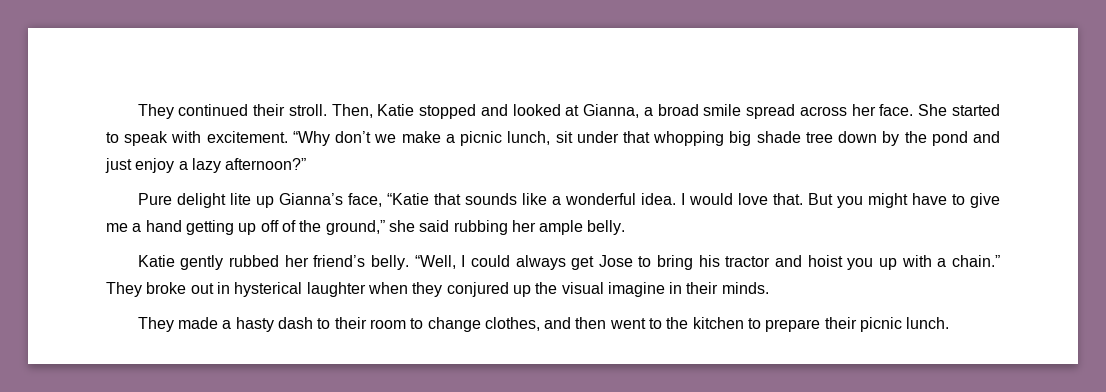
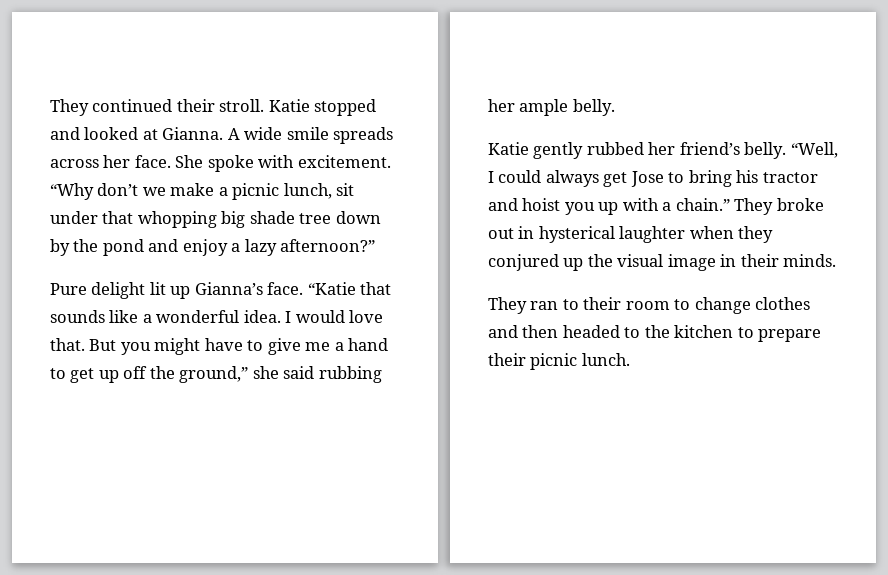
[331,104,373,118] Then, -> (265, 105) none
[583,104,796,119] Gianna, a broad smile spread -> [162,127,394,144] Gianna. A wide smile spreads
[952,104,1001,116] [106,131,169,146] started to speak -> [207,155,254,172] spoke
[105,158,132,173] just -> (179, 245) none
[229,193,251,205] lite -> [149,282,166,295] lit
[347,193,382,207] face, -> [267,282,304,295] face.
[185,220,234,235] getting -> [50,368,95,383] to get
[281,220,296,232] of -> (148, 372) none
[607,282,665,297] imagine -> [667,254,716,271] image
[177,317,313,332] made a hasty dash -> [530,301,559,310] ran
[484,317,540,331] clothes, -> [755,297,811,310] clothes
[609,318,646,329] went -> [562,325,620,338] headed

